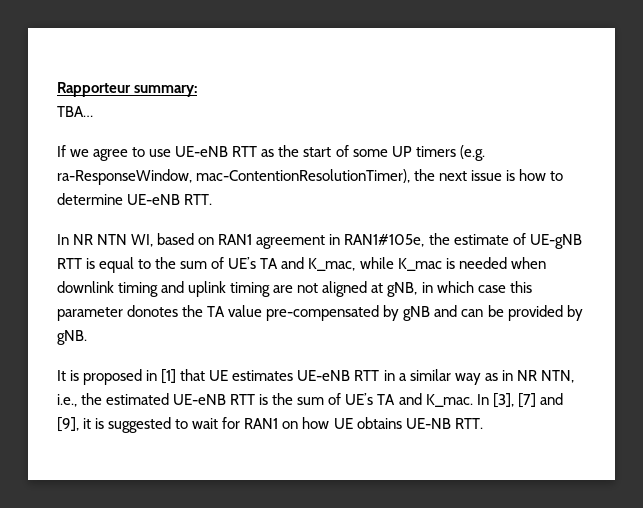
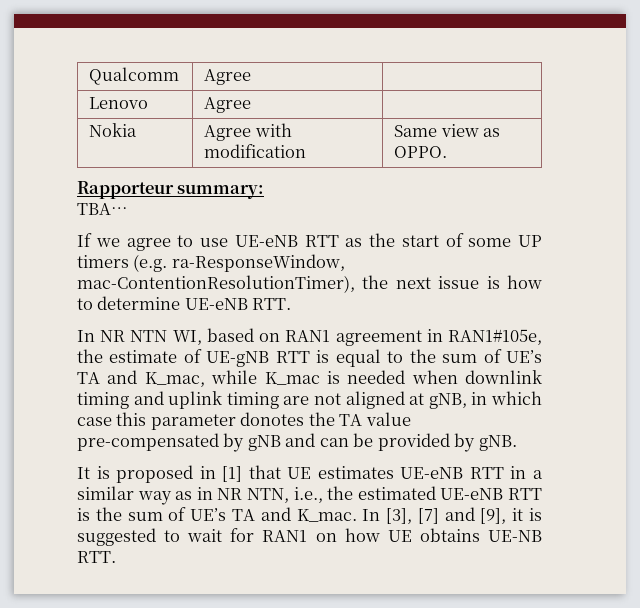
(57, 89) none -> [89,67,180,85] [204,69,252,85] [89,97,149,109] [204,97,252,113] [89,123,138,137] [204,123,292,141] [204,144,307,158] [394,124,501,137] [394,146,448,158] Qualcomm | Agree | // Lenovo | Agree | // Nokia | Agree with modification | Same view as OPPO. //

